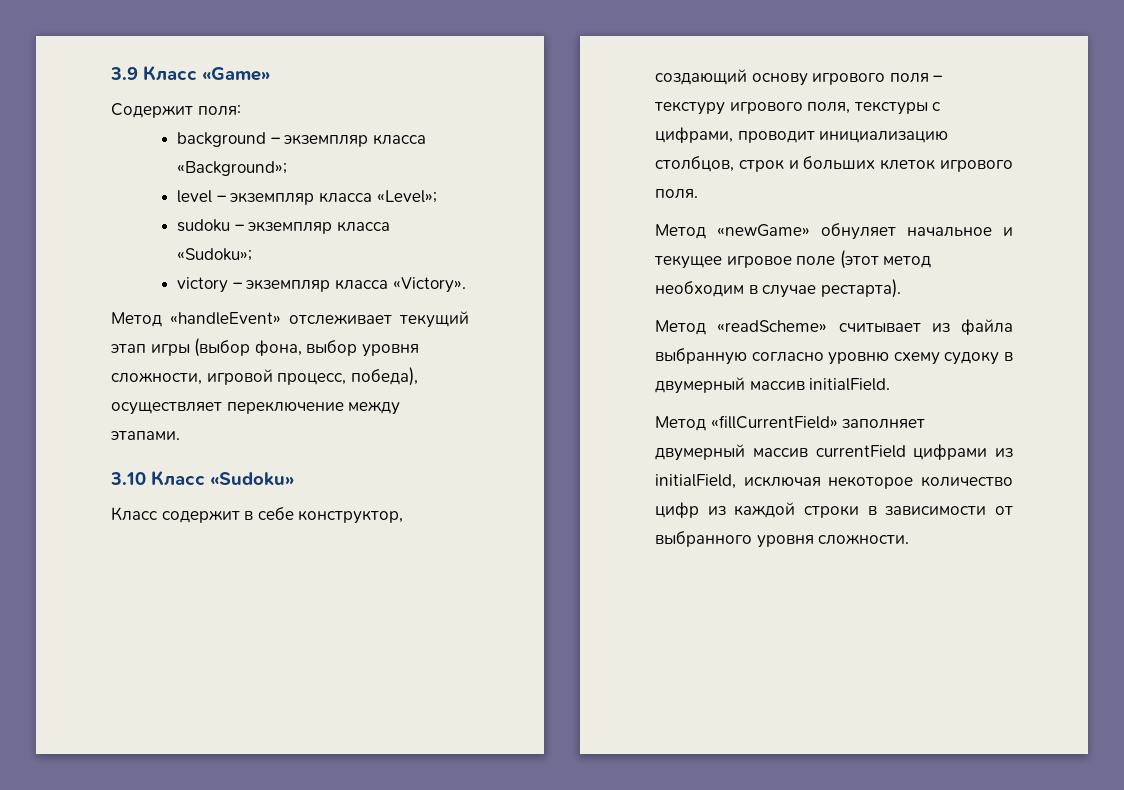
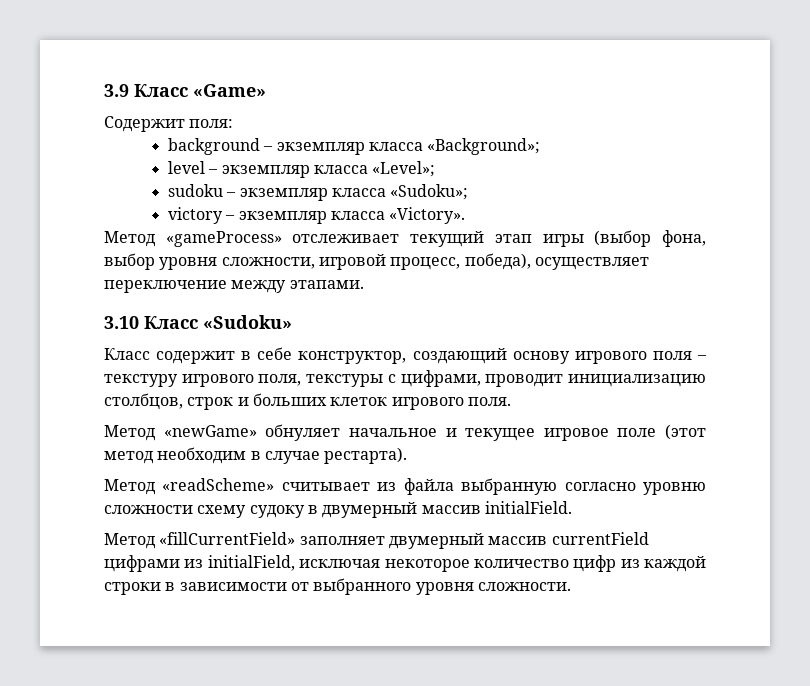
[170,312,281,325] «handleEvent» -> [165,231,282,247] «gameProcess»
(890, 358) none -> [104,505,193,514] сложности

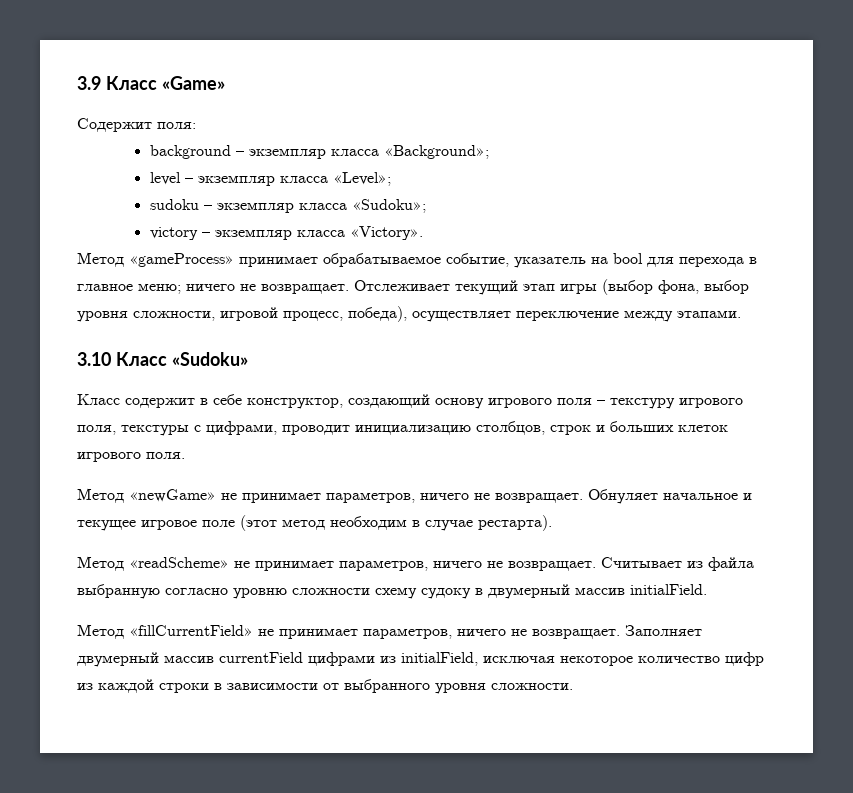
[292,234,400,243] отслеживает -> [239,253,757,268] [77,280,450,294] принимает обрабатываемое событие, указатель на bool для перехода в главное меню; ничего не возвращает. Отслеживает
[265,424,341,441] обнуляет -> [221,489,658,504] не принимает параметров, ничего не возвращает. Обнуляет
[281,482,370,491] считывает -> [234,557,682,571] не принимает параметров, ничего не возвращает. Считывает
[299,536,385,545] заполняет -> [258,625,702,639] не принимает параметров, ничего не возвращает. Заполняет

